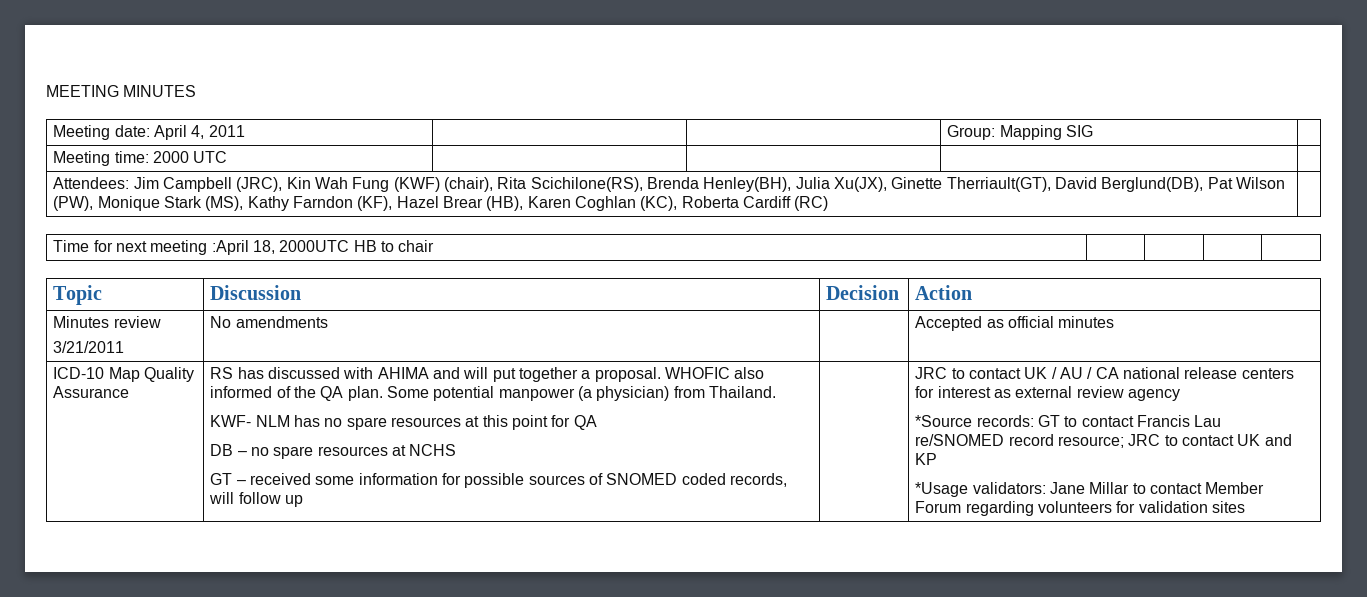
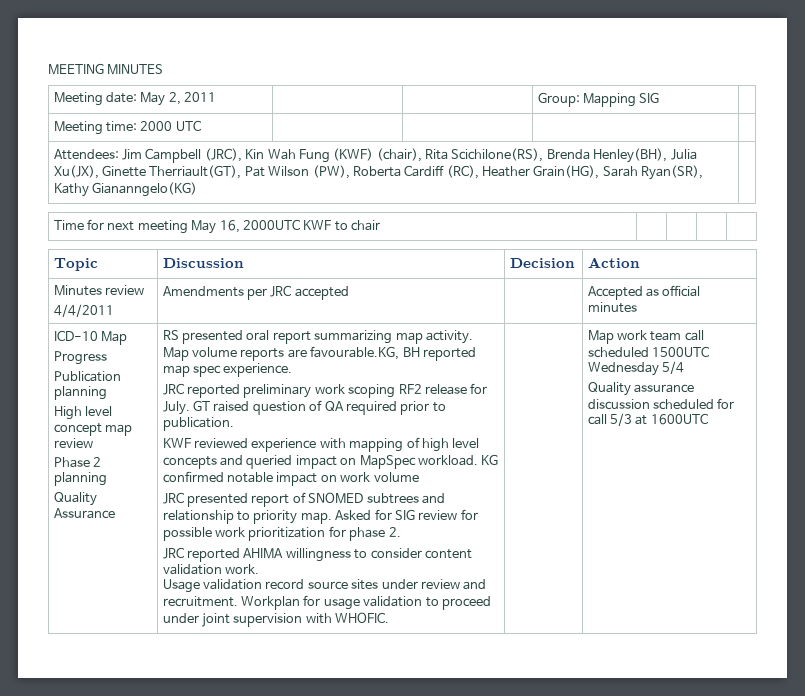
[154,125,205,140] April 4, -> [140,92,181,106] May 2,
[1054,177,1204,192] David Berglund(DB), -> (242, 172) none
[97,196,829,211] Monique Stark (MS), Kathy Farndon (KF), Hazel Brear (HB), Karen Coghlan (KC), Roberta Cardiff (RC) -> [352,165,704,180] [53,182,198,197] Roberta Cardiff (RC), Heather Grain(HG), Sarah Ryan(SR), Kathy Giananngelo(KG)
[211,240,377,255] :April 18, 2000UTC HB -> [191,219,332,234] May 16, 2000UTC KWF
[53,341,125,353] [210,316,328,328] 3/21/2011 | No amendments -> [53,304,114,317] [162,285,349,300] 4/4/2011 | Amendments per JRC accepted
[144,367,195,382] [53,386,130,398] [210,367,765,382] [210,386,776,401] [210,415,597,430] [210,444,457,459] [210,473,787,488] [209,492,304,507] [915,367,1294,379] [915,386,1181,401] [915,415,1222,427] [915,434,1292,448] [915,453,938,465] [915,482,1265,497] [915,501,1246,516] Quality Assurance | RS has discussed with AHIMA and will put together a proposal. WHOFIC also informed of the QA plan. Some potential manpower (a physician) from Thailand. // KWF- NLM has no spare resources at this point for QA // DB – no spare resources at NCHS // GT – received some information for possible sources of SNOMED coded records, will follow up | | JRC to contact UK / AU / CA national release centers for interest as external review agency // *Source records: GT to contact Francis Lau re/SNOMED record resource; JRC to contact UK and KP // *Usage validators: Jane Millar to contact Member Forum regarding volunteers for validation sites -> [53,351,107,365] [53,371,121,382] [53,386,107,400] [53,406,113,420] [53,423,133,436] [53,438,93,448] [53,457,102,468] [53,472,107,486] [53,492,97,506] [53,508,115,519] [162,330,473,344] [162,346,476,361] [162,363,293,377] [162,383,488,398] [162,400,446,415] [162,417,234,431] [162,437,480,452] [162,454,499,469] [162,471,419,486] [162,492,445,507] [162,509,478,524] [162,526,401,541] [162,547,472,562] [162,564,260,575] [162,579,487,593] [162,595,491,610] [162,612,390,627] [587,330,704,344] [587,346,710,358] [587,361,685,376] [587,382,695,396] [587,398,735,410] [587,413,708,426] // Progress // Publication planning // High level concept map review // Phase 2 planning // Quality Assurance | RS presented oral report summarizing map activity. Map volume reports are favourable.KG, BH reported map spec experience. // JRC reported preliminary work scoping RF2 release for July. GT raised question of QA required prior to publication. // KWF reviewed experience with mapping of high level concepts and queried impact on MapSpec workload. KG confirmed notable impact on work volume // JRC presented report of SNOMED subtrees and relationship to priority map. Asked for SIG review for possible work prioritization for phase 2. // JRC reported AHIMA willingness to consider content validation work. // Usage validation record source sites under review and recruitment. Workplan for usage validation to proceed under joint supervision with WHOFIC. | | Map work team call scheduled 1500UTC Wednesday 5/4 // Quality assurance discussion scheduled for call 5/3 at 1600UTC

